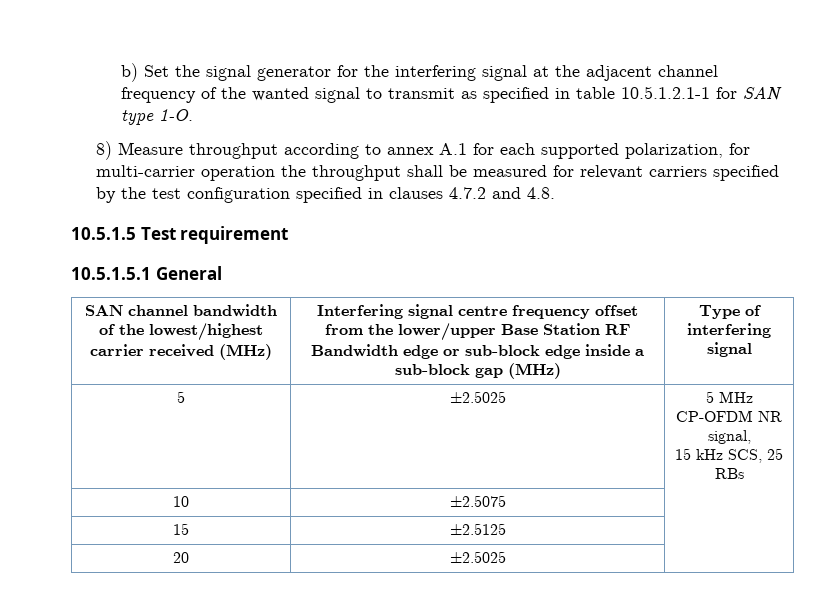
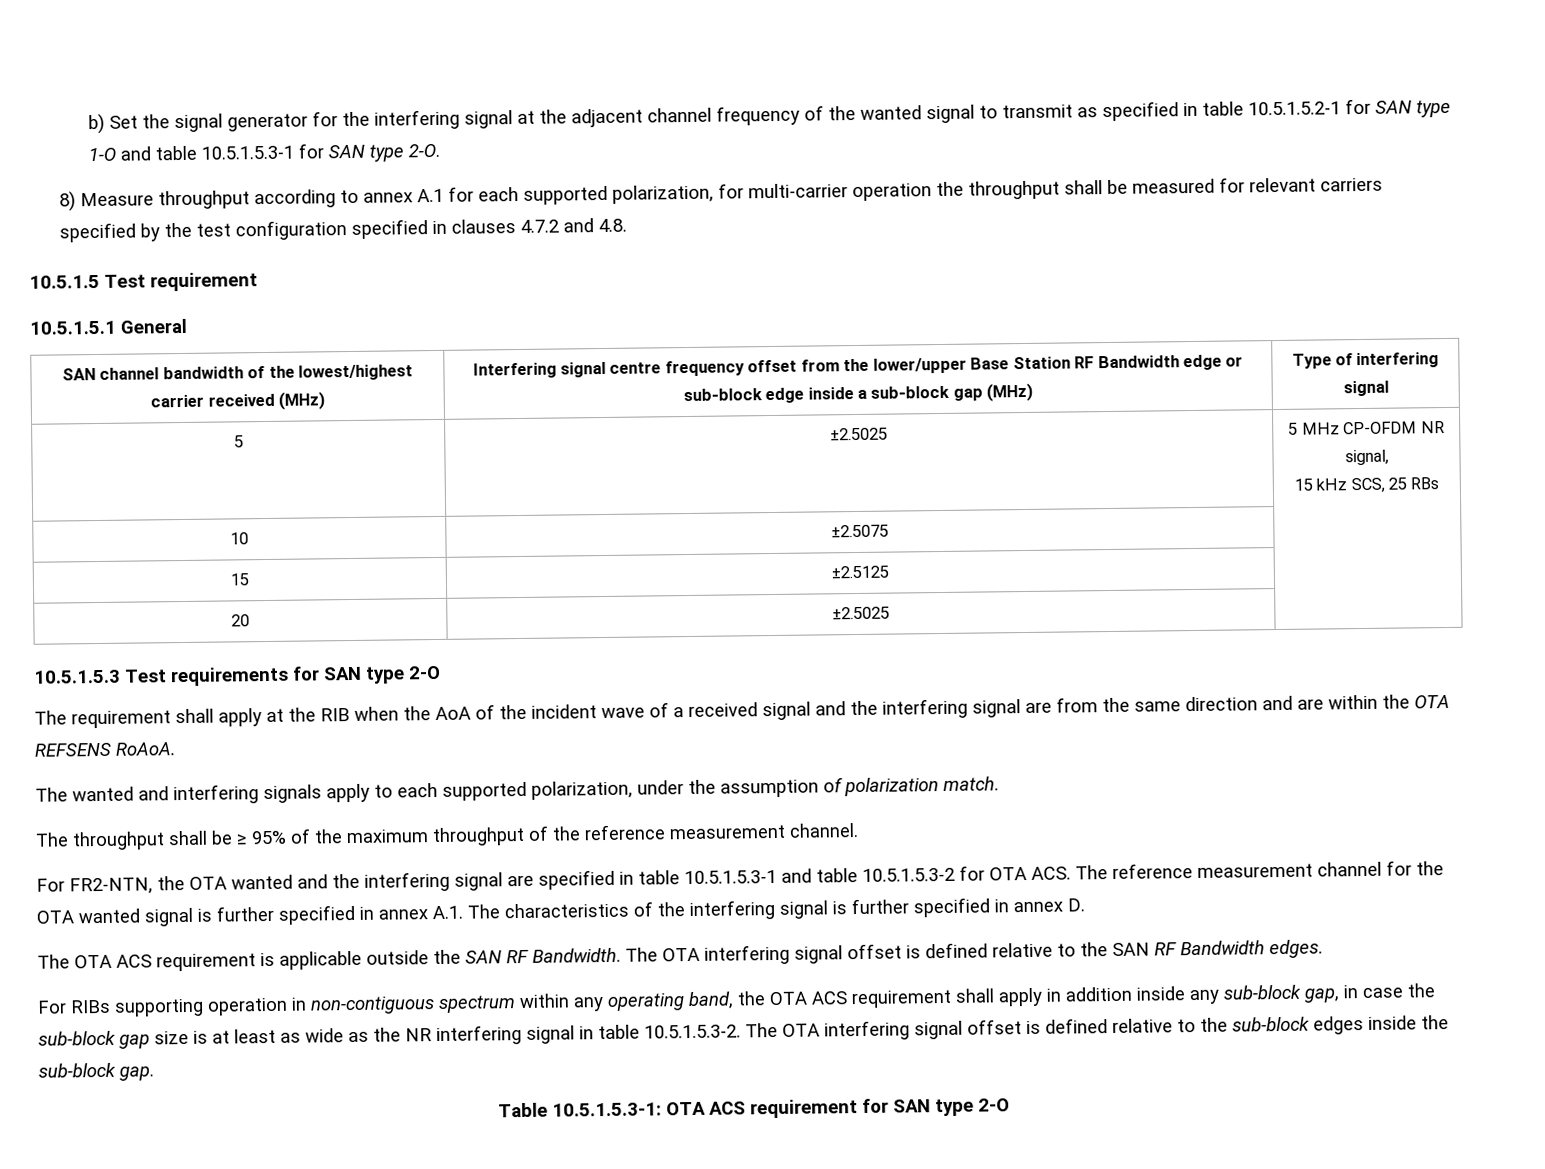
[620,86,782,101] [120,109,193,125] 10.5.1.2.1-1 for SAN type 1-O. -> [1248,98,1452,118] [88,143,441,162] 10.5.1.5.2-1 for SAN type 1-O and table 10.5.1.5.3-1 for SAN type 2-O.
(506, 557) none -> [33,665,441,687] [34,694,1450,729] [34,742,176,757] [35,776,999,805] [35,823,859,851] [36,860,1444,895] [36,897,1085,927] [37,939,1323,972] [37,983,1435,1017] [38,1015,1449,1049] [38,1062,154,1081] [498,1098,1010,1119] // 10.5.1.5.3 Test requirements for SAN type 2-O // The requirement shall apply at the RIB when the AoA of the incident wave of a received signal and the interfering signal are from the same direction and are within the OTA REFSENS RoAoA. // The wanted and interfering signals apply to each supported polarization, under the assumption of polarization match. // The throughput shall be ≥ 95% of the maximum throughput of the reference measurement channel. // For FR2-NTN, the OTA wanted and the interfering signal are specified in table 10.5.1.5.3-1 and table 10.5.1.5.3-2 for OTA ACS. The reference measurement channel for the OTA wanted signal is further specified in annex A.1. The characteristics of the interfering signal is further specified in annex D. // The OTA ACS requirement is applicable outside the SAN RF Bandwidth. The OTA interfering signal offset is defined relative to the SAN RF Bandwidth edges. // For RIBs supporting operation in non-contiguous spectrum within any operating band, the OTA ACS requirement shall apply in addition inside any sub-block gap, in case the sub-block gap size is at least as wide as the NR interfering signal in table 10.5.1.5.3-2. The OTA interfering signal offset is defined relative to the sub-block edges inside the sub-block gap. // Table 10.5.1.5.3-1: OTA ACS requirement for SAN type 2-O

